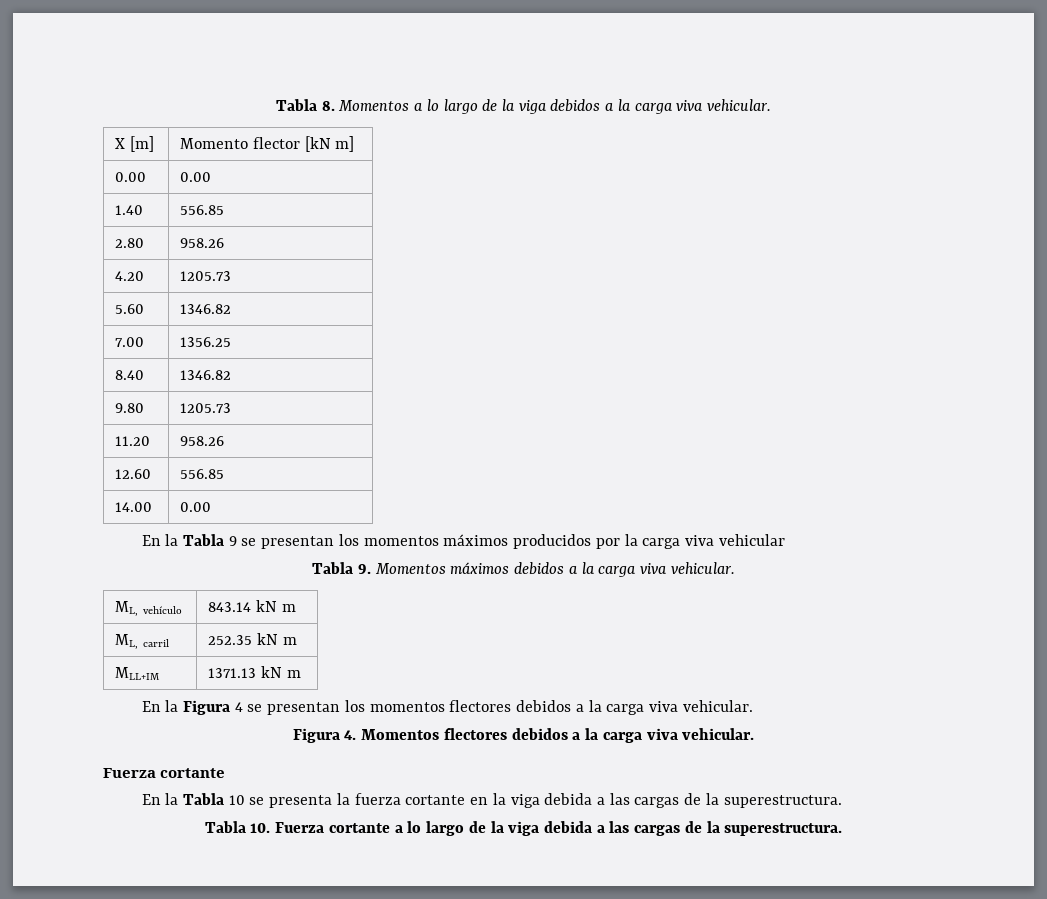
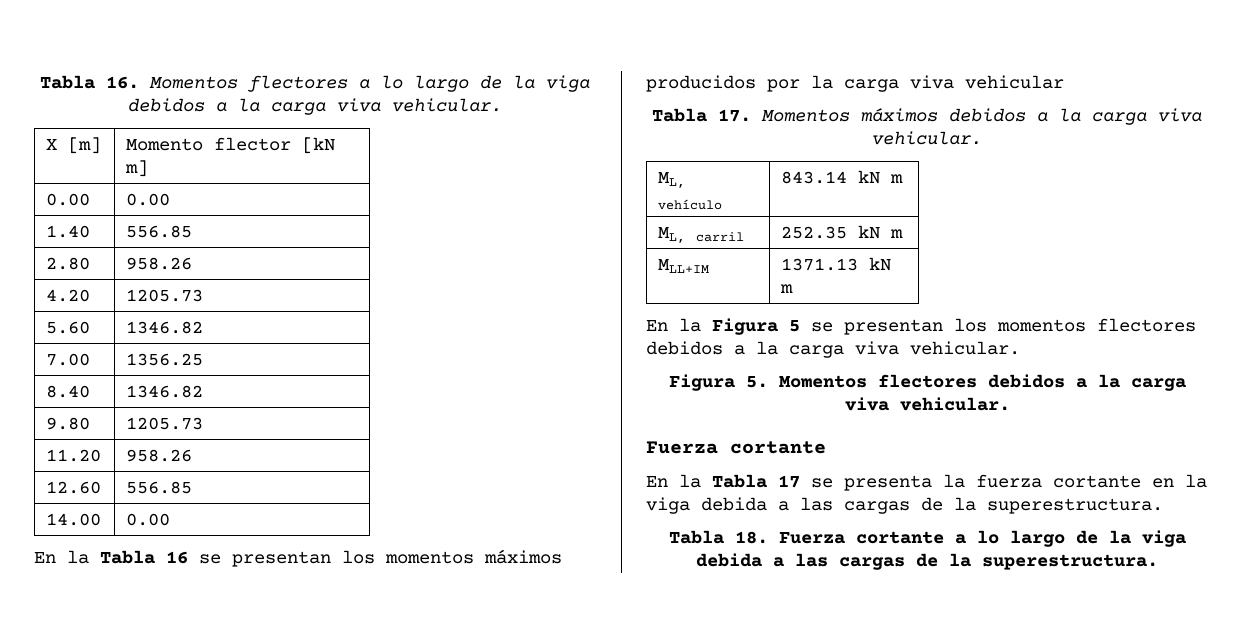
[275,99,410,111] Tabla 8. Momentos -> [40,75,348,92] Tabla 16. Momentos flectores
[228,536,237,546] 9 -> [166,551,188,564] 16
[357,564,371,574] 9. -> [718,109,751,122] 17.
[234,702,243,712] 4 -> [789,320,800,332] 5
[344,730,357,740] 4. -> [745,376,768,388] 5.
[228,795,245,805] 10 -> [778,475,800,488] 17
[250,823,271,833] 10. -> [734,531,768,544] 18.

